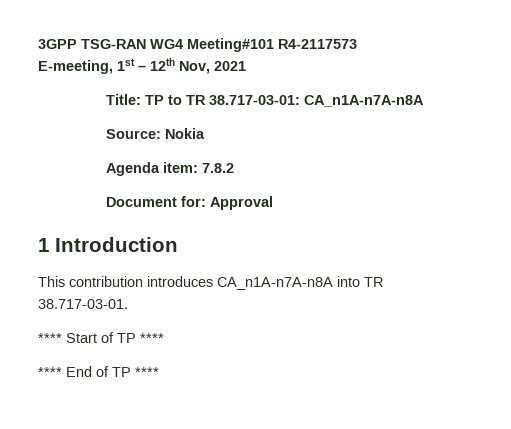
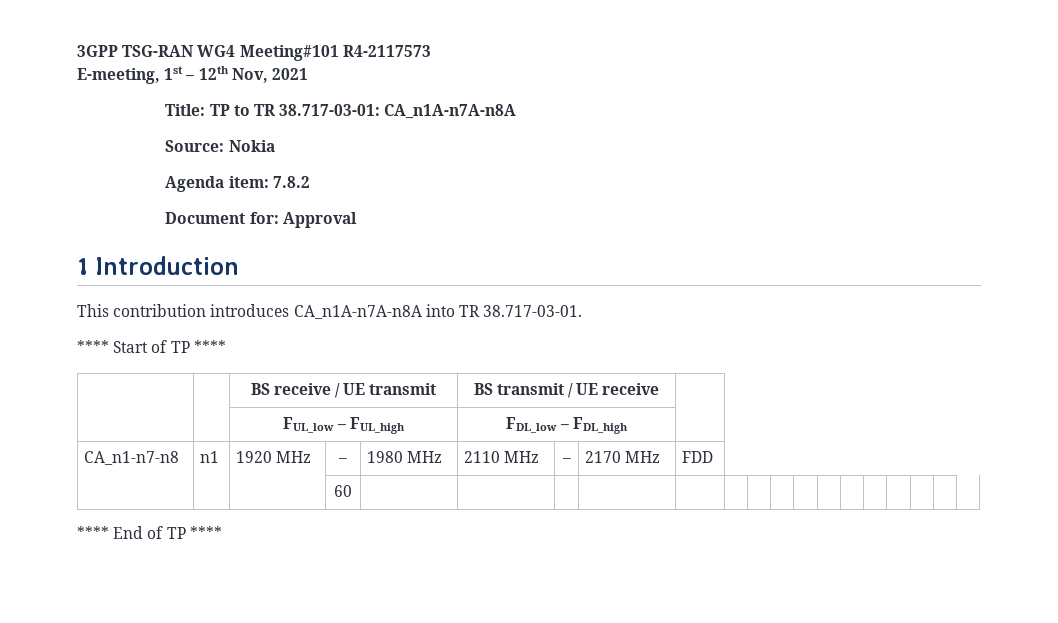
(164, 338) none -> [250,383,437,398] [473,383,660,398] [283,417,405,434] [506,417,628,434] [84,451,180,465] [200,451,220,463] [236,451,312,463] [338,458,347,463] [367,451,443,463] [464,451,540,463] [561,458,571,463] [585,451,661,463] [682,451,714,463] [334,485,352,497] // | | BS receive / UE transmit | BS transmit / UE receive | // | | FUL_low – FUL_high | FDL_low – FDL_high | // CA_n1-n7-n8 | n1 | 1920 MHz | – | 1980 MHz | 2110 MHz | – | 2170 MHz | FDD // | | | 60 | | | | | | | | | | | | | | | |

